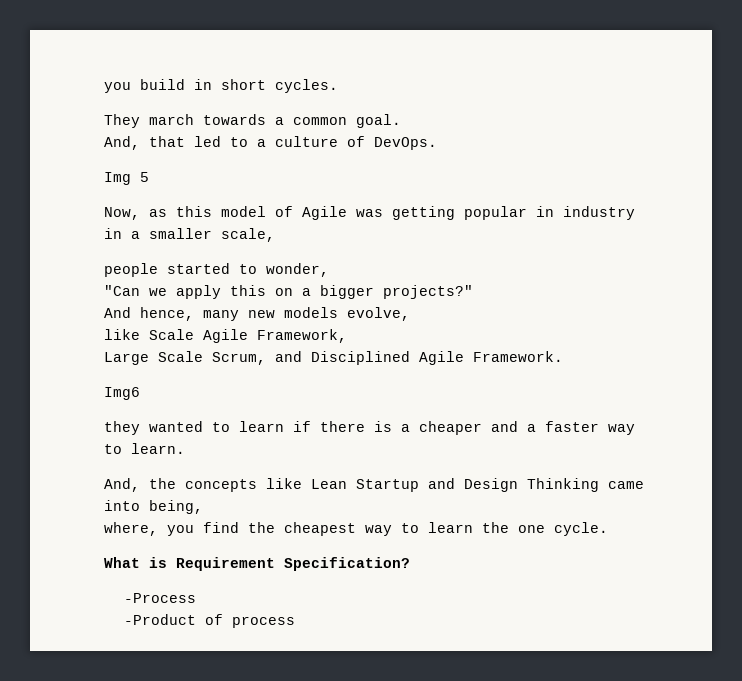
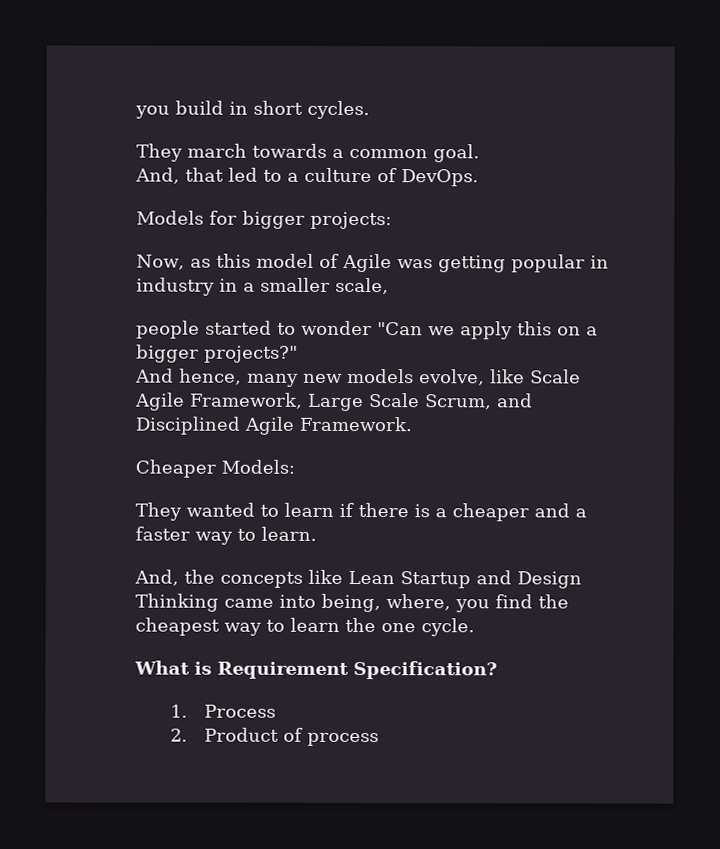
[104,172,149,185] Img 5 -> [136,210,392,230] Models for bigger projects:
[266,263,329,277] wonder, // -> [301,320,372,336] wonder
(410, 314) // -> (485, 377) none
(347, 336) // -> (303, 400) none
[104,387,140,400] [104,421,140,435] Img6 // they -> [135,459,295,478] [135,502,182,521] Cheaper Models: // They
(203, 507) // -> (381, 603) none
[124,593,197,603] [124,614,197,625] -Process // -Product -> [169,704,277,718] [169,727,280,742] 1. Process // 2. Product

